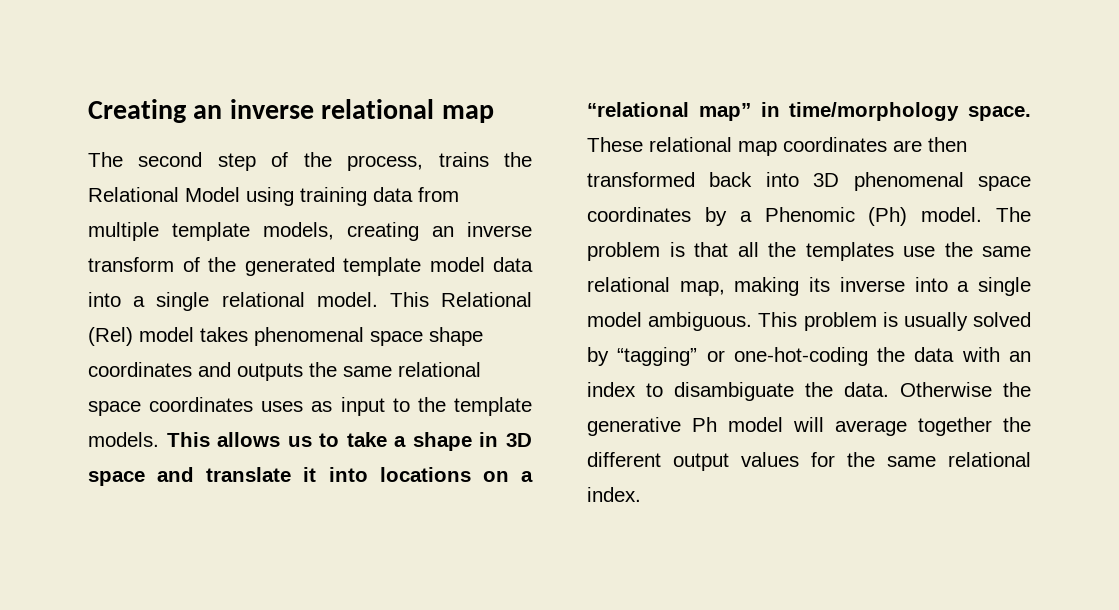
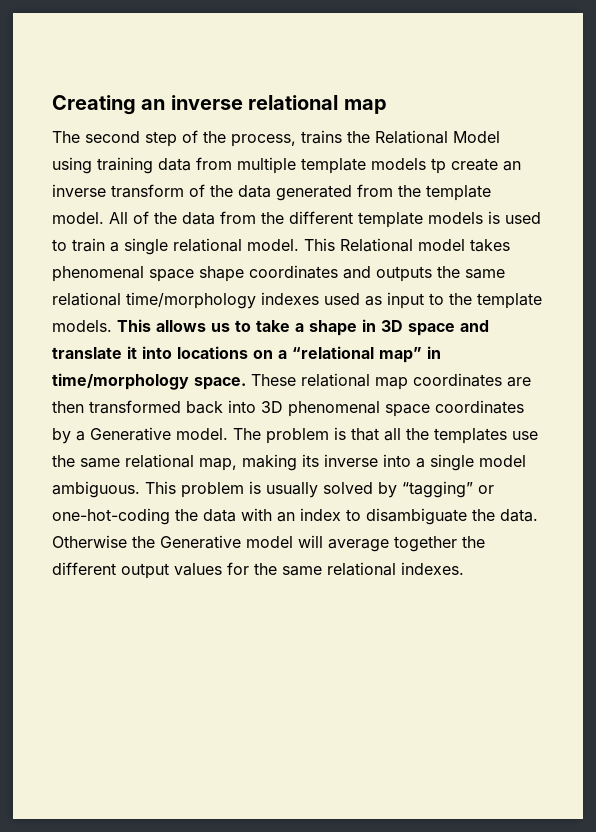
[263,222,419,241] models, creating -> [371,158,498,174] models tp create
[244,257,533,276] [88,292,121,307] generated template model data into -> [238,184,491,201] [52,211,541,228] [52,238,105,252] data generated from the template model. All of the data from the different template models is used to train
[88,327,133,346] (Rel) -> (413, 245) none
[88,397,304,416] space coordinates uses -> [126,292,360,309] time/morphology indexes used
[764,207,908,226] Phenomic (Ph) -> [90,427,171,441] Generative
[587,417,717,436] generative Ph -> [160,535,241,549] Generative
[587,487,641,502] index. -> [401,562,464,575] indexes.

